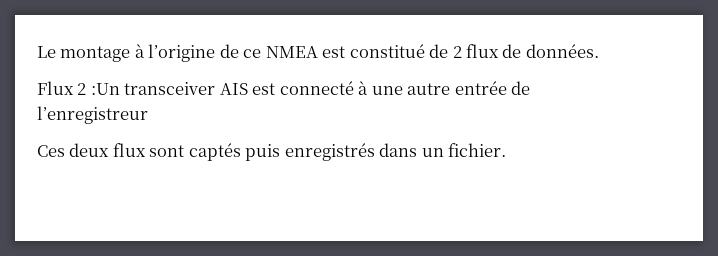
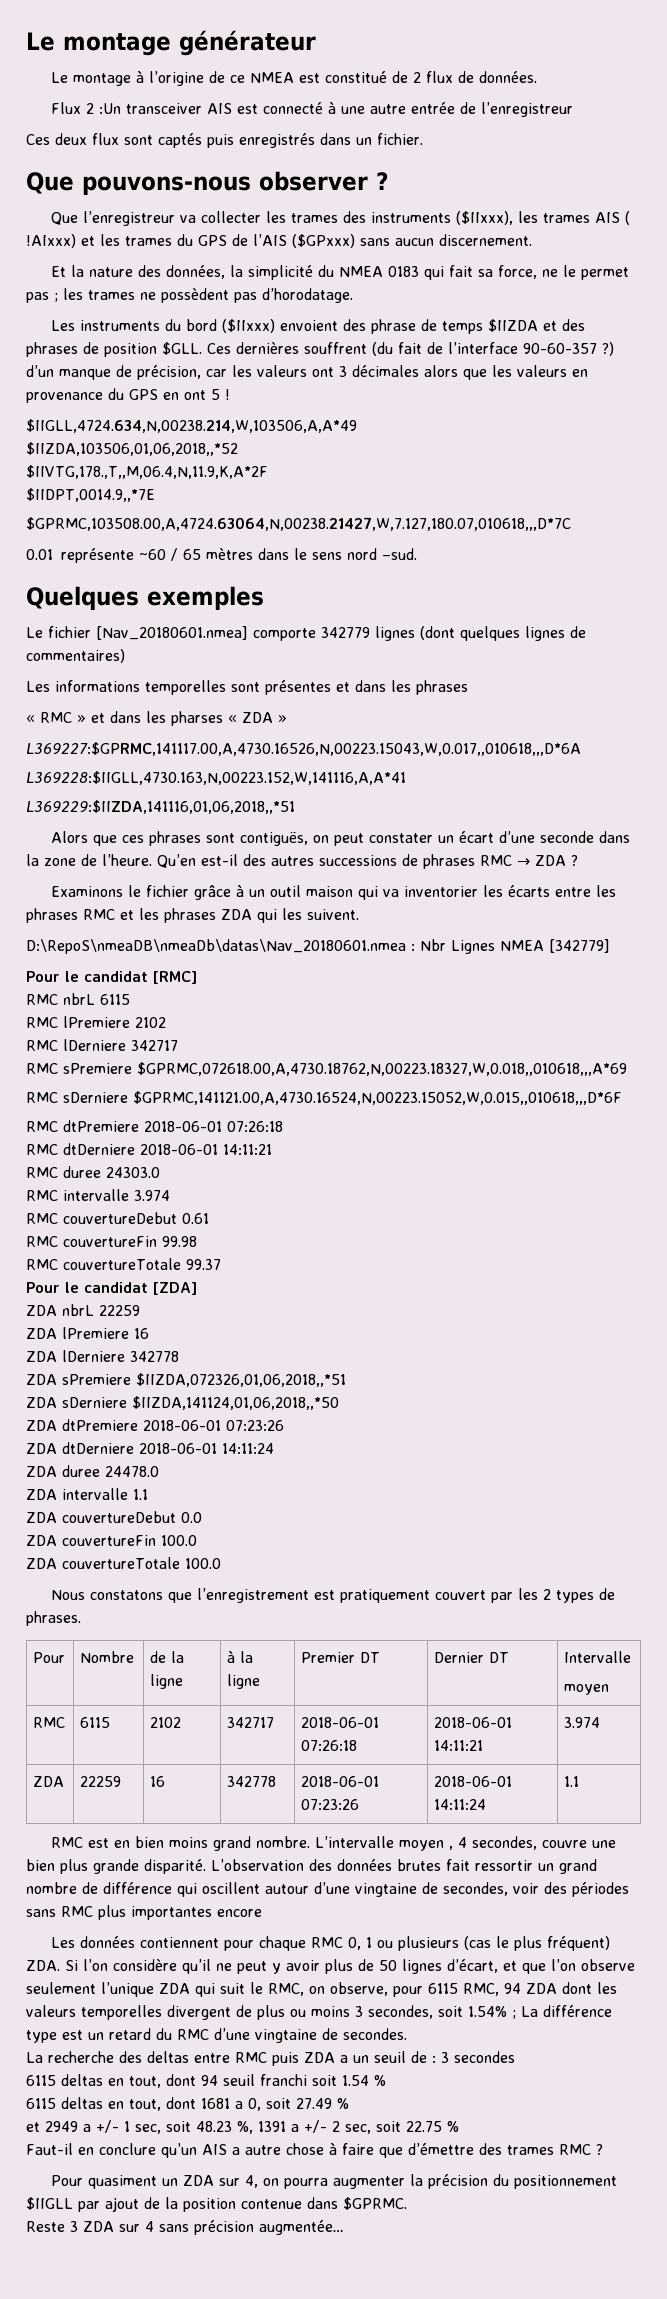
[37,46,131,62] Le montage -> [26,30,316,56] [50,72,131,86] Le montage générateur // Le montage
(507, 150) none -> [26,171,389,195] [50,211,630,226] [26,234,532,248] [50,265,629,280] [26,288,353,303] [50,319,585,334] [26,342,614,357] [26,365,588,380] [26,388,230,403] [26,419,357,433] [26,442,238,456] [26,465,268,479] [26,488,155,502] [26,517,571,531] [26,548,417,563] [26,586,264,610] [26,626,586,641] [26,649,125,663] [26,680,468,695] [26,711,287,726] [26,742,581,756] [26,771,406,785] [26,800,295,814] [50,831,630,846] [26,854,578,869] [50,885,616,900] [26,908,359,923] [26,939,610,954] [26,971,197,984] [26,993,130,1005] [26,1016,166,1028] [26,1039,178,1051] [26,1062,627,1076] [26,1091,622,1105] [26,1120,283,1132] [26,1143,272,1155] [26,1166,160,1178] [26,1189,170,1201] [26,1212,209,1224] [26,1236,197,1247] [26,1258,221,1270] [26,1282,197,1295] [26,1304,140,1316] [26,1327,149,1339] [26,1350,179,1362] [26,1373,346,1387] [26,1396,339,1410] [26,1419,284,1431] [26,1442,274,1454] [26,1465,159,1477] [26,1488,148,1500] [26,1511,202,1523] [26,1535,197,1546] [26,1557,221,1569] [50,1588,615,1603] [26,1611,81,1626] [33,1652,66,1663] [80,1651,135,1663] [150,1651,185,1663] [150,1674,184,1689] [227,1651,254,1663] [227,1674,261,1689] [301,1652,381,1663] [434,1652,510,1663] [564,1651,632,1663] [564,1684,610,1695] [33,1717,66,1728] [80,1717,111,1728] [150,1717,182,1728] [227,1717,275,1728] [301,1717,380,1728] [301,1740,358,1751] [434,1717,513,1728] [434,1740,484,1751] [564,1717,601,1728] [33,1776,65,1787] [80,1776,122,1787] [150,1776,166,1787] [227,1776,277,1787] [301,1776,380,1787] [301,1799,360,1810] [434,1776,513,1787] [434,1799,487,1810] [564,1776,580,1787] [50,1836,616,1851] [26,1859,597,1874] [26,1882,629,1897] [26,1905,262,1920] [50,1936,610,1951] [26,1959,635,1974] [26,1982,617,1997] [26,2005,612,2020] [26,2028,407,2043] [26,2051,515,2066] [26,2074,386,2088] [26,2097,349,2111] [26,2120,459,2134] [26,2143,603,2158] [50,2174,617,2189] [26,2197,407,2212] [26,2220,344,2235] // Que pouvons-nous observer ? // Que l’enregistreur va collecter les trames des instruments ($IIxxx), les trames AIS ( !AIxxx) et les trames du GPS de l’AIS ($GPxxx) sans aucun discernement. // Et la nature des données, la simplicité du NMEA 0183 qui fait sa force, ne le permet pas ; les trames ne possèdent pas d’horodatage. // Les instruments du bord ($IIxxx) envoient des phrase de temps $IIZDA et des phrases de position $GLL. Ces dernières souffrent (du fait de l’interface 90-60-357 ?) d’un manque de précision, car les valeurs ont 3 décimales alors que les valeurs en provenance du GPS en ont 5 ! // $IIGLL,4724.634,N,00238.214,W,103506,A,A*49 // $IIZDA,103506,01,06,2018,,*52 // $IIVTG,178.,T,,M,06.4,N,11.9,K,A*2F // $IIDPT,0014.9,,*7E // $GPRMC,103508.00,A,4724.63064,N,00238.21427,W,7.127,180.07,010618,,,D*7C // 0.01 représente ~60 / 65 mètres dans le sens nord –sud. // Quelques exemples // Le fichier [Nav_20180601.nmea] comporte 342779 lignes (dont quelques lignes de commentaires) // Les informations temporelles sont présentes et dans les phrases // « RMC » et dans les pharses « ZDA » // L369227:$GPRMC,141117.00,A,4730.16526,N,00223.15043,W,0.017,,010618,,,D*6A // L369228:$IIGLL,4730.163,N,00223.152,W,141116,A,A*41 // L369229:$IIZDA,141116,01,06,2018,,*51 // Alors que ces phrases sont contiguës, on peut constater un écart d’une seconde dans la zone de l’heure. Qu’en est-il des autres successions de phrases RMC → ZDA ? // Examinons le fichier grâce à un outil maison qui va inventorier les écarts entre les phrases RMC et les phrases ZDA qui les suivent. // D:\RepoS\nmeaDB\nmeaDb\datas\Nav_20180601.nmea : Nbr Lignes NMEA [342779] // Pour le candidat [RMC] // RMC nbrL 6115 // RMC lPremiere 2102 // RMC lDerniere 342717 // RMC sPremiere $GPRMC,072618.00,A,4730.18762,N,00223.18327,W,0.018,,010618,,,A*69 // RMC sDerniere $GPRMC,141121.00,A,4730.16524,N,00223.15052,W,0.015,,010618,,,D*6F // RMC dtPremiere 2018-06-01 07:26:18 // RMC dtDerniere 2018-06-01 14:11:21 // RMC duree 24303.0 // RMC intervalle 3.974 // RMC couvertureDebut 0.61 // RMC couvertureFin 99.98 // RMC couvertureTotale 99.37 // Pour le candidat [ZDA] // ZDA nbrL 22259 // ZDA lPremiere 16 // ZDA lDerniere 342778 // ZDA sPremiere $IIZDA,072326,01,06,2018,,*51 // ZDA sDerniere $IIZDA,141124,01,06,2018,,*50 // ZDA dtPremiere 2018-06-01 07:23:26 // ZDA dtDerniere 2018-06-01 14:11:24 // ZDA duree 24478.0 // ZDA intervalle 1.1 // ZDA couvertureDebut 0.0 // ZDA couvertureFin 100.0 // ZDA couvertureTotale 100.0 // Nous constatons que l’enregistrement est pratiquement couvert par les 2 types de phrases. // Pour | Nombre | de la ligne | à la ligne | Premier DT | Dernier DT | Intervalle // moyen // RMC | 6115 | 2102 | 342717 | 2018-06-01 07:26:18 | 2018-06-01 14:11:21 | 3.974 // ZDA | 22259 | 16 | 342778 | 2018-06-01 07:23:26 | 2018-06-01 14:11:24 | 1.1 // RMC est en bien moins grand nombre. L’intervalle moyen , 4 secondes, couvre une bien plus grande disparité. L’observation des données brutes fait ressortir un grand nombre de différence qui oscillent autour d’une vingtaine de secondes, voir des périodes sans RMC plus importantes encore // Les données contiennent pour chaque RMC 0, 1 ou plusieurs (cas le plus fréquent) ZDA. Si l’on considère qu’il ne peut y avoir plus de 50 lignes d’écart, et que l’on observe seulement l’unique ZDA qui suit le RMC, on observe, pour 6115 RMC, 94 ZDA dont les valeurs temporelles divergent de plus ou moins 3 secondes, soit 1.54% ; La différence type est un retard du RMC d’une vingtaine de secondes. // La recherche des deltas entre RMC puis ZDA a un seuil de : 3 secondes // 6115 deltas en tout, dont 94 seuil franchi soit 1.54 % // 6115 deltas en tout, dont 1681 a 0, soit 27.49 % // et 2949 a +/- 1 sec, soit 48.23 %, 1391 a +/- 2 sec, soit 22.75 % // Faut-il en conclure qu’un AIS a autre chose à faire que d’émettre des trames RMC ? // Pour quasiment un ZDA sur 4, on pourra augmenter la précision du positionnement $IIGLL par ajout de la position contenue dans $GPRMC. // Reste 3 ZDA sur 4 sans précision augmentée…

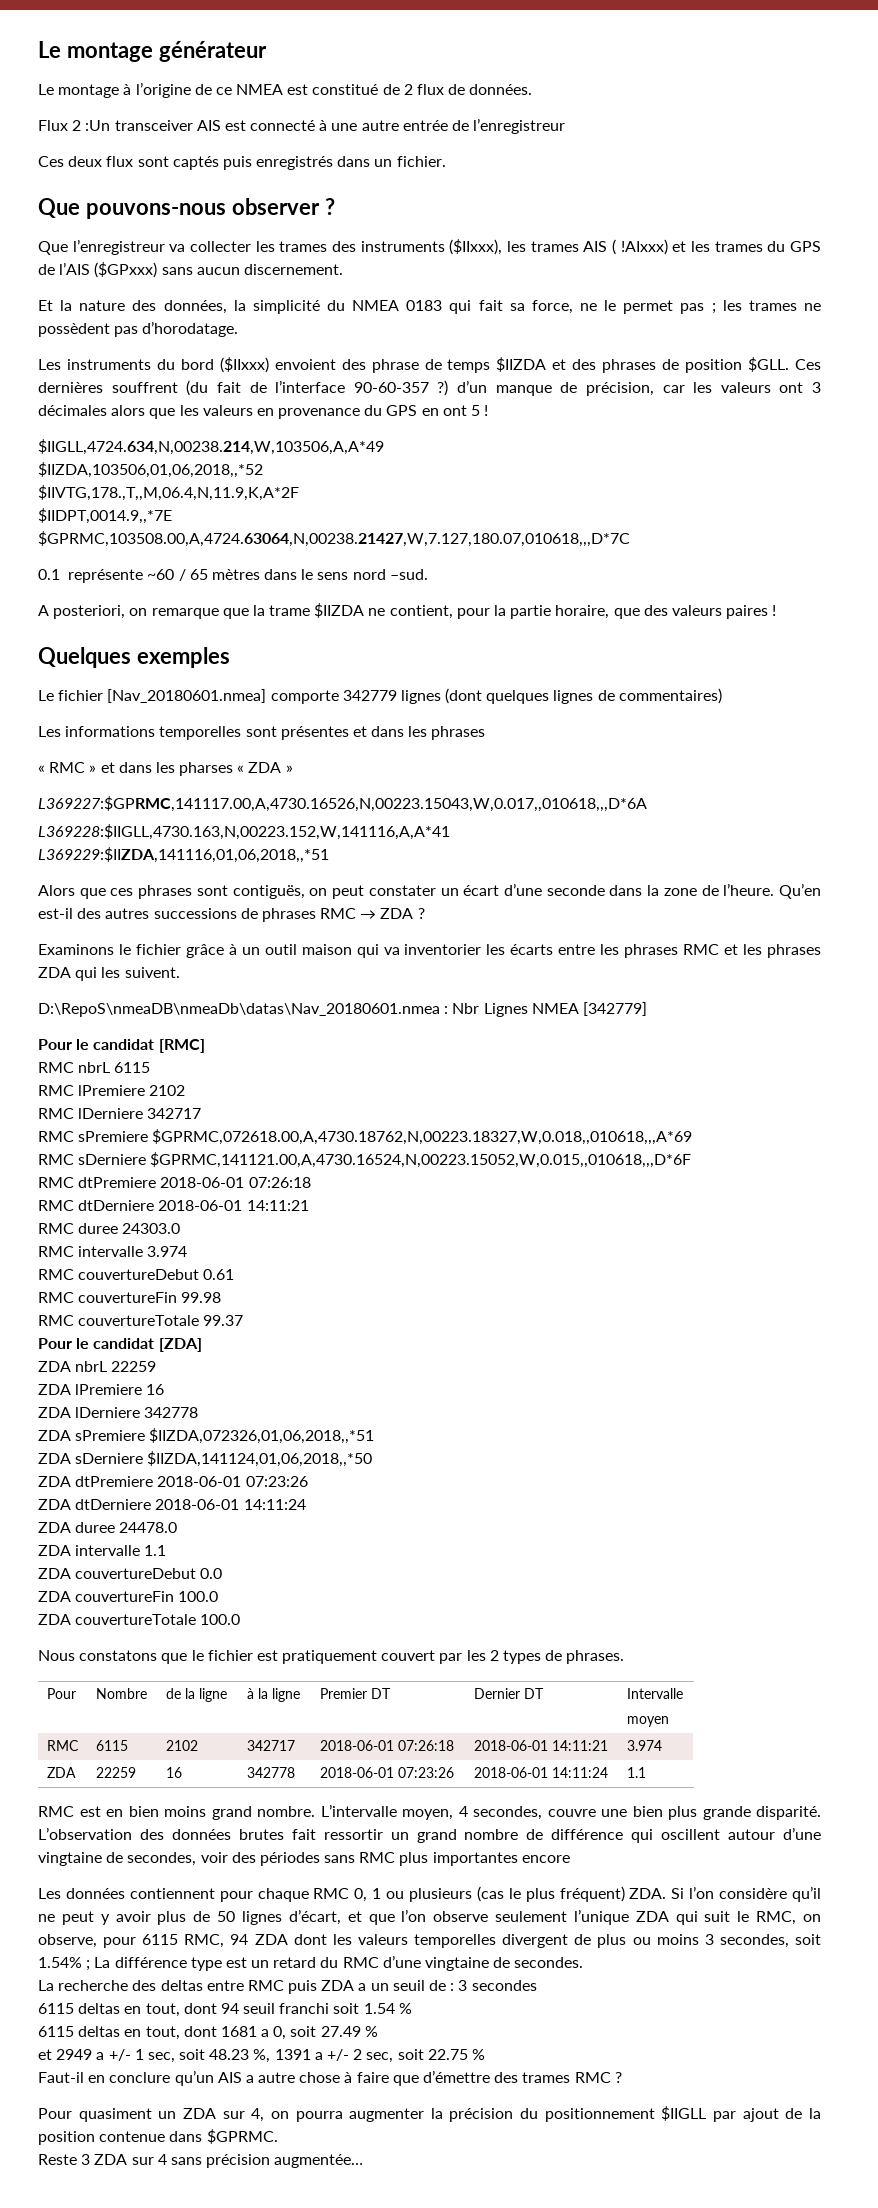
[26,549,53,560] 0.01 -> [38,569,60,580] 0.1
(417, 554) none -> [38,603,777,619] // A posteriori, on remarque que la trame $IIZDA ne contient, pour la partie horaire, que des valeurs paires !
[196,1588,309,1603] l’enregistrement -> [191,1650,253,1661] le fichier
[398,1840,453,1851] moyen , -> [402,1809,453,1820] moyen,

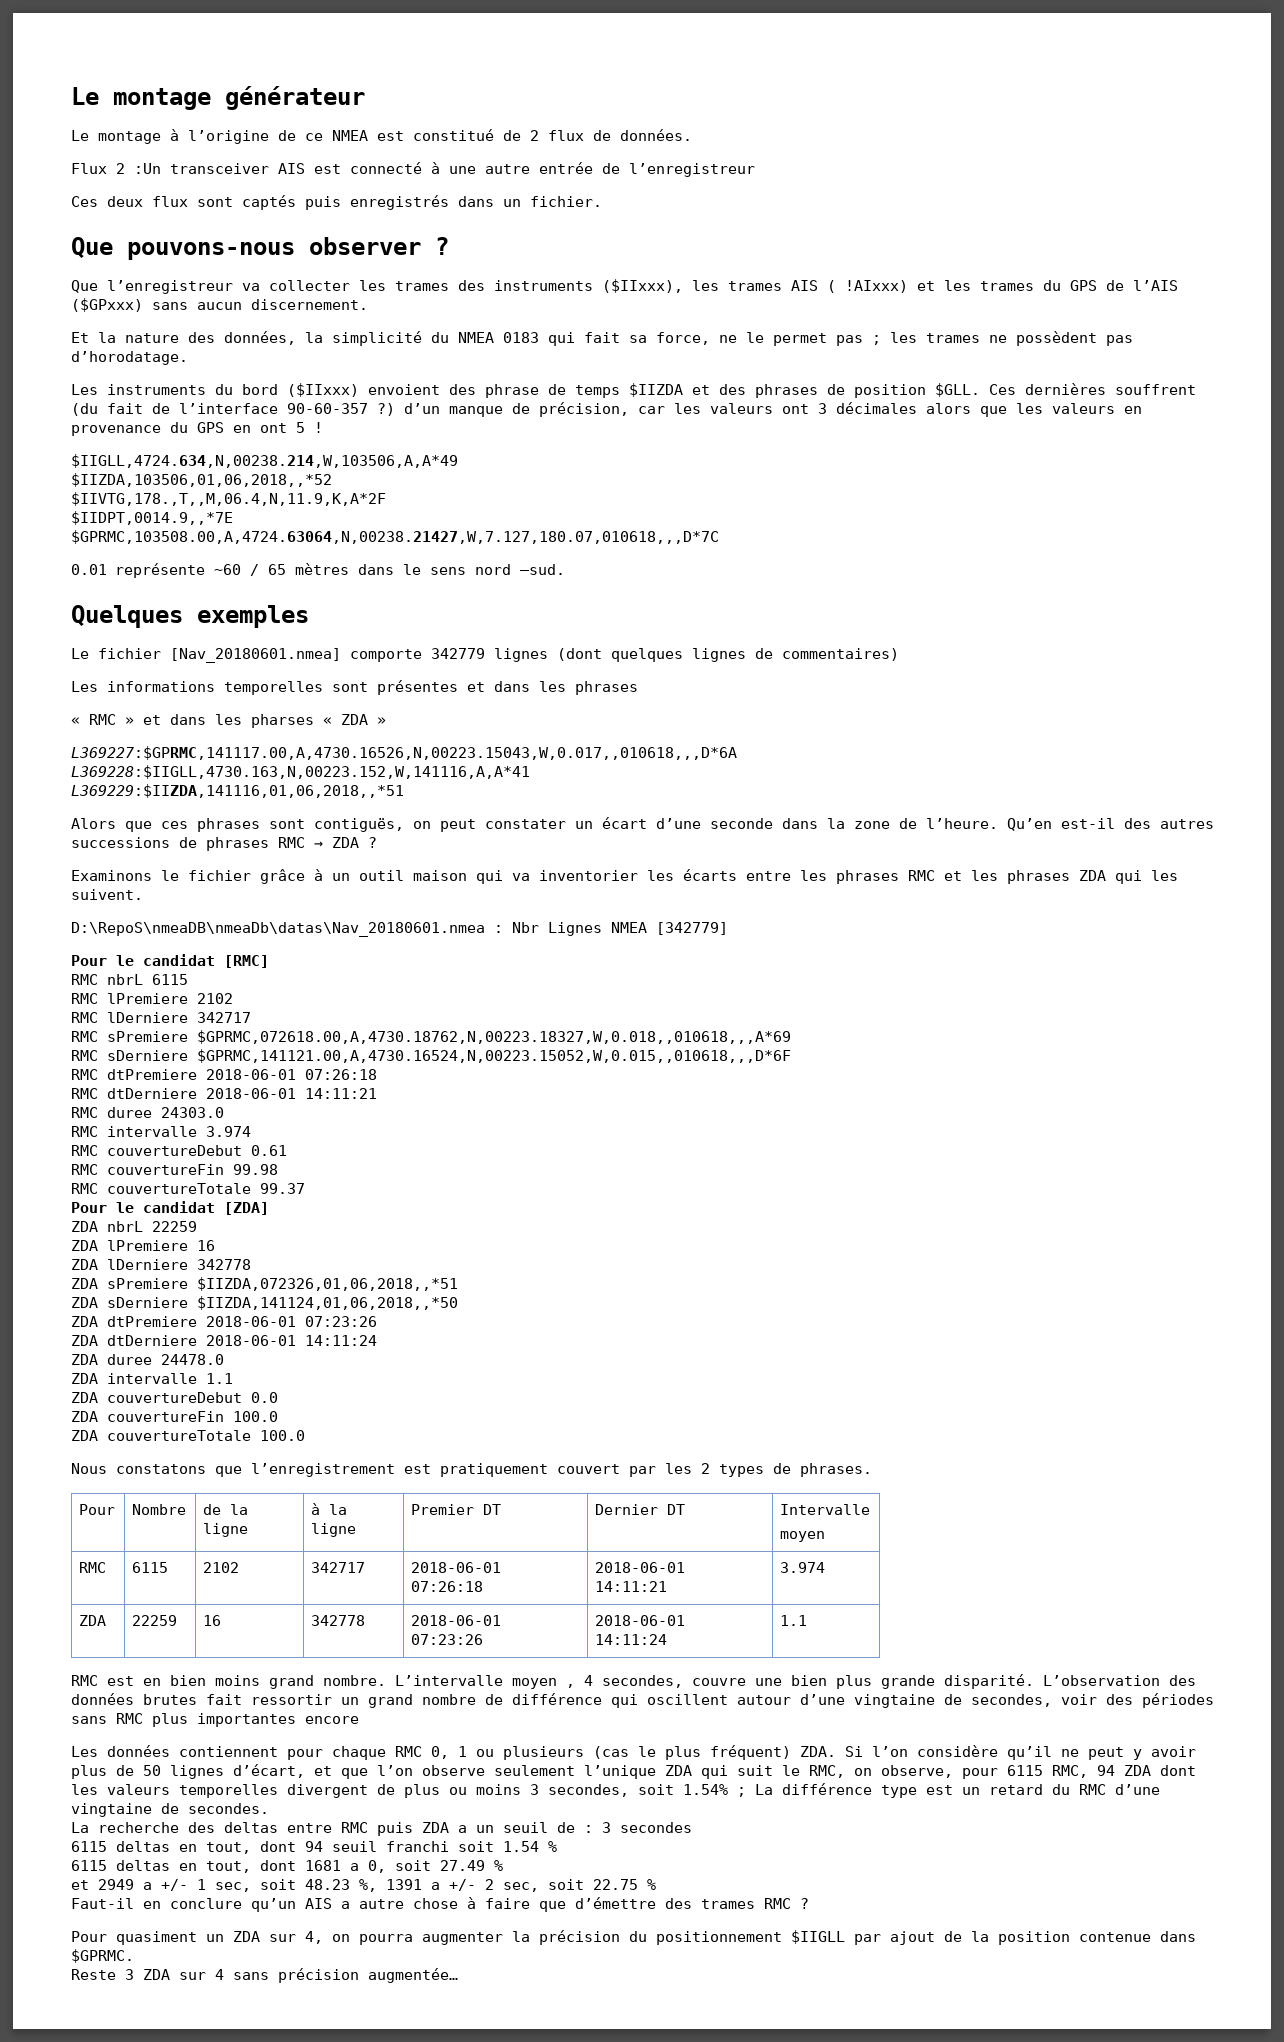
[38,569,60,580] 0.1 -> [71,564,107,575] 0.01
[38,603,777,619] // A posteriori, on remarque que la trame $IIZDA ne contient, pour la partie horaire, que des valeurs paires ! -> (565, 569) none
[191,1650,253,1661] le fichier -> [251,1463,395,1477] l’enregistrement
[402,1809,453,1820] moyen, -> [512,1678,575,1689] moyen ,

